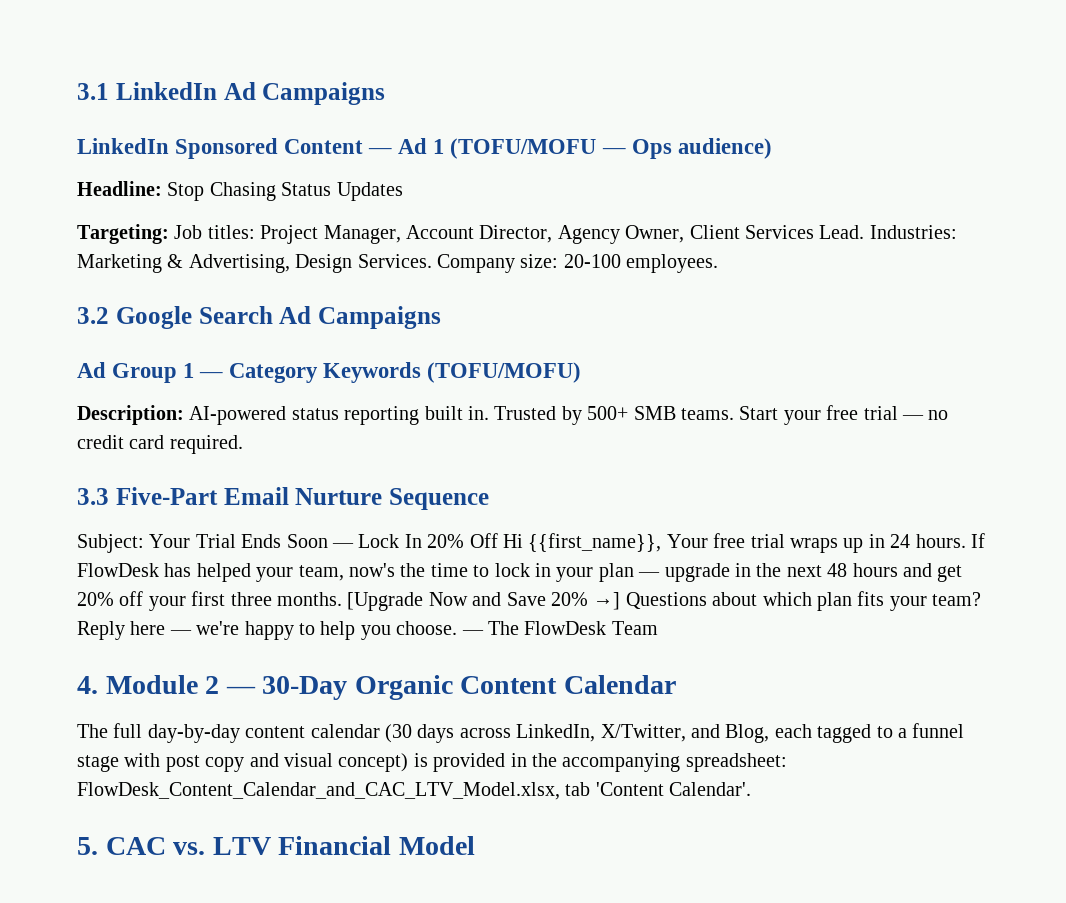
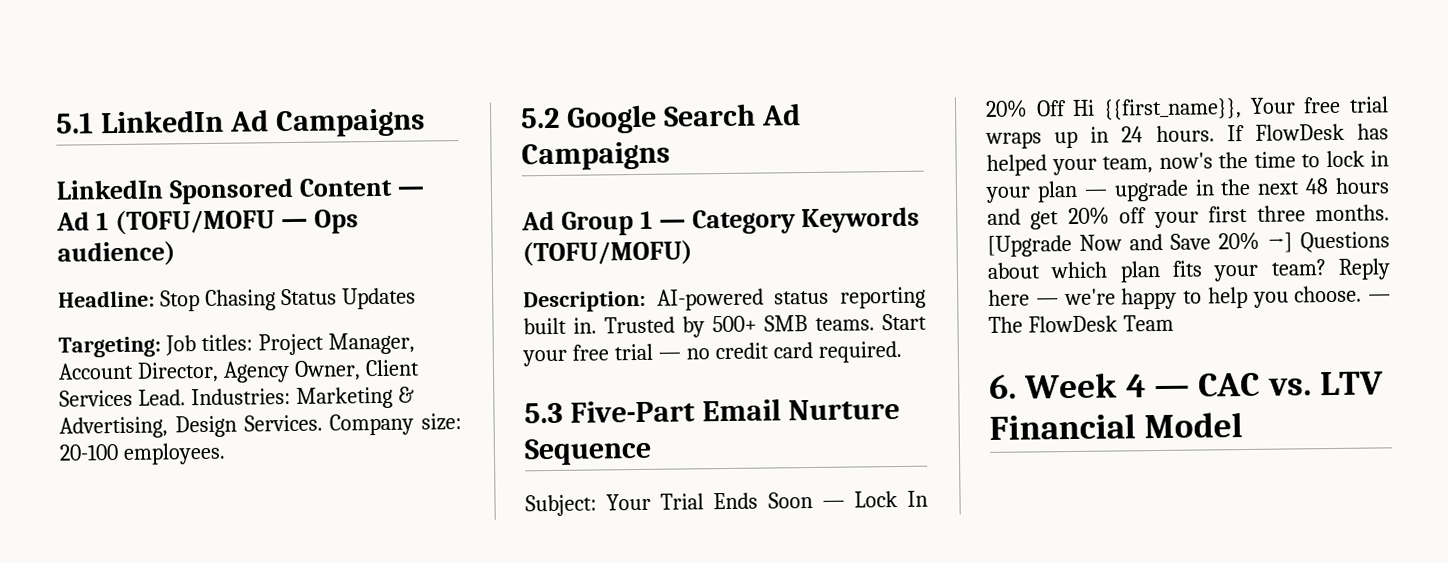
[77,83,109,100] 3.1 -> [56,112,94,134] 5.1
[77,307,109,324] 3.2 -> [520,107,560,129] 5.2
[77,488,109,505] 3.3 -> [524,402,563,424] 5.3
[77,675,676,700] [77,723,965,743] [77,753,787,772] [77,782,752,800] [77,837,98,855] 4. Module 2 — 30-Day Organic Content Calendar // The full day-by-day content calendar (30 days across LinkedIn, X/Twitter, and Blog, each tagged to a funnel stage with post copy and visual concept) is provided in the accompanying spreadsheet: FlowDesk_Content_Calendar_and_CAC_LTV_Model.xlsx, tab 'Content Calendar'. // 5. -> [989,372,1190,399] 6. Week 4 —

